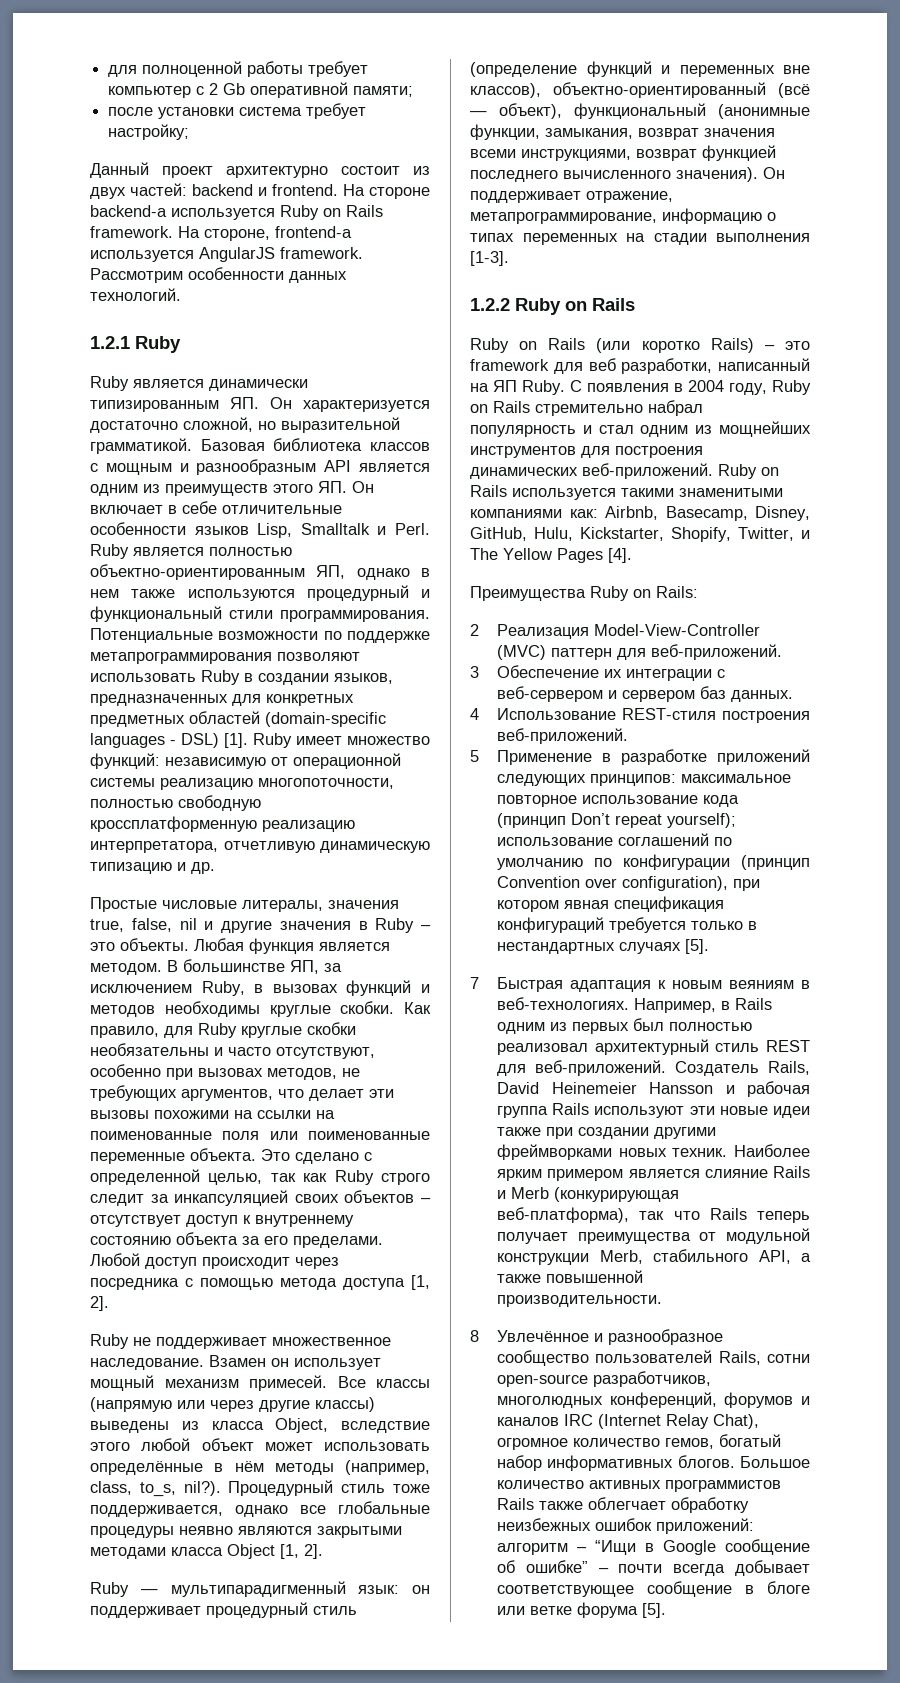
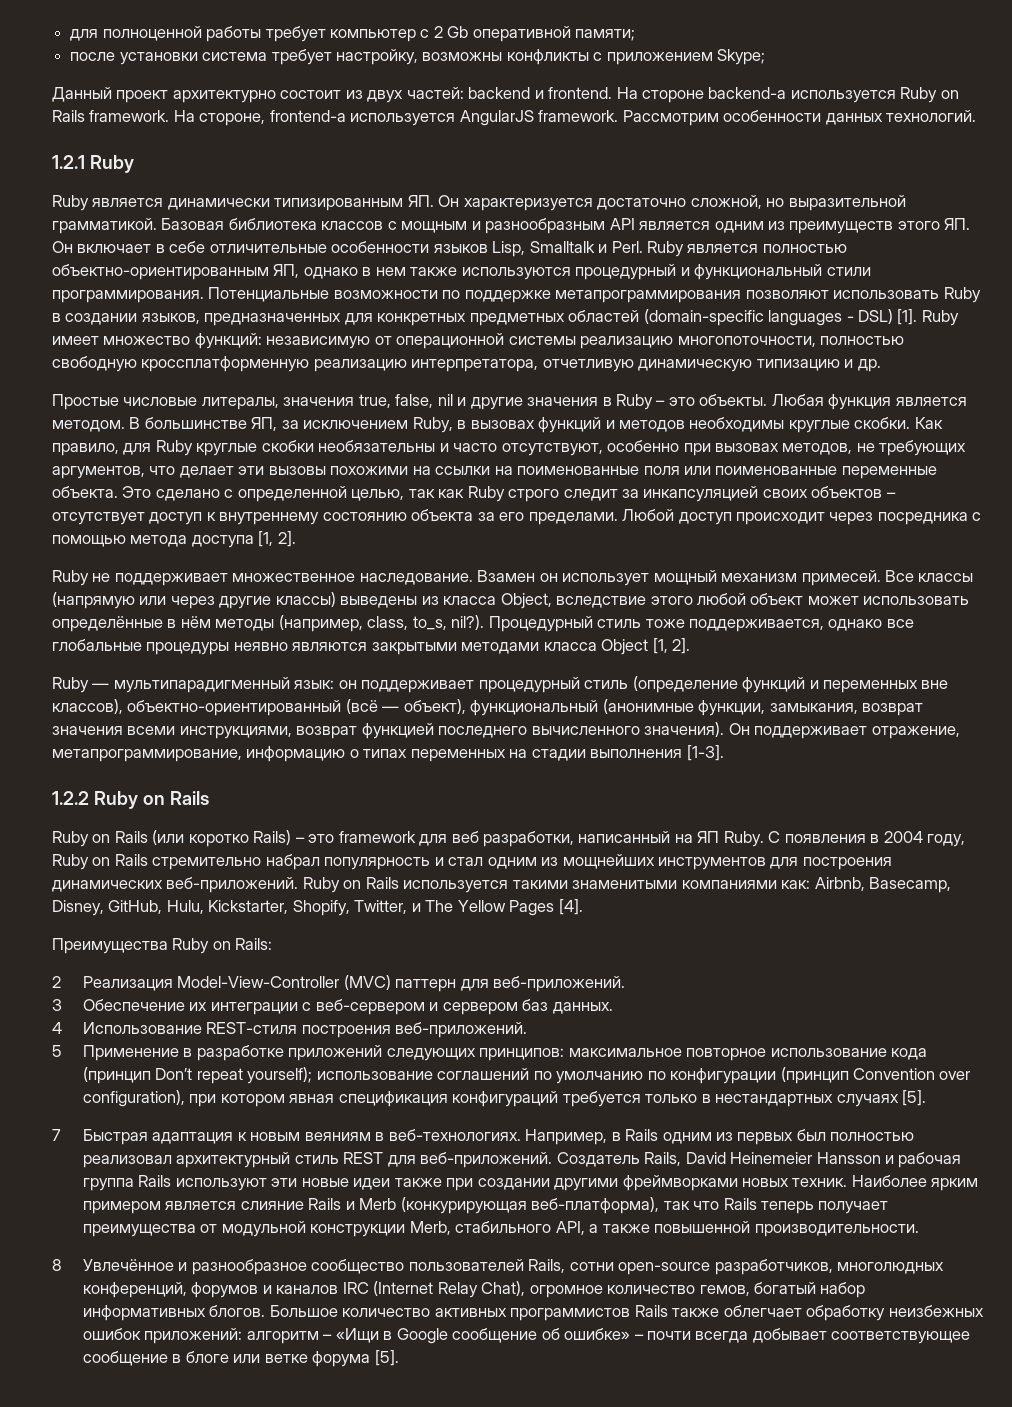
[108,124,190,140] настройку; -> [335,49,766,65] настройку, возможны конфликты с приложением Skype;
[595,1540,637,1555] “Ищи -> [335,1328,379,1343] «Ищи
[525,1560,588,1573] ошибке” -> [564,1328,631,1340] ошибке»

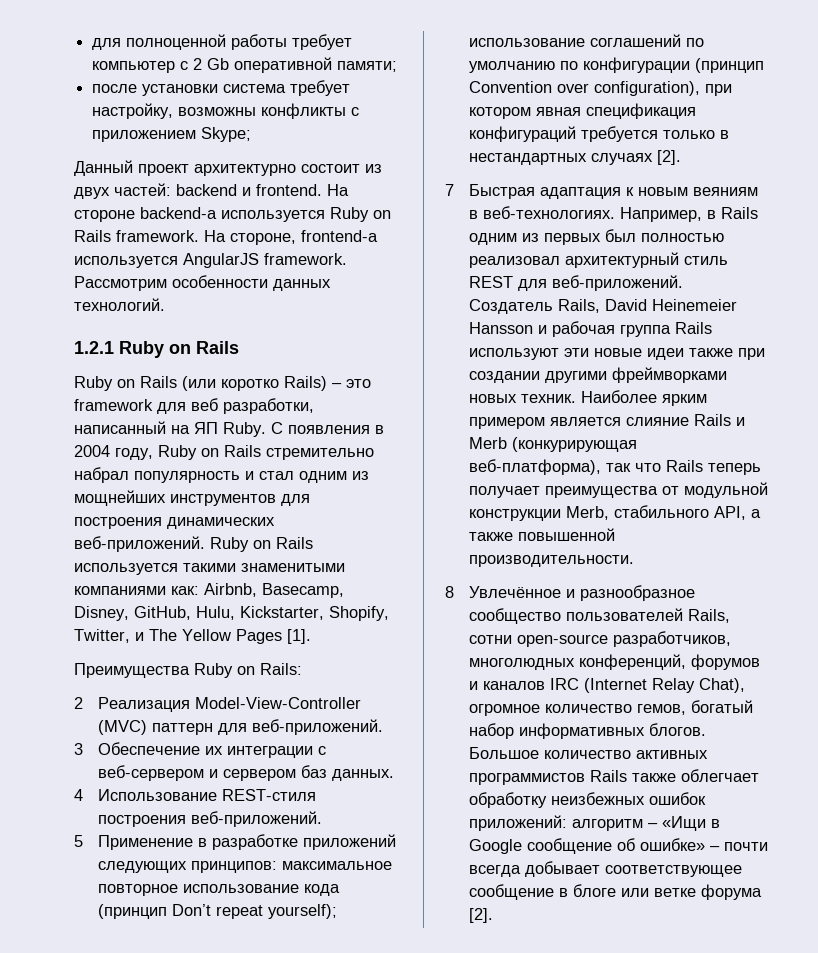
[52,195,906,211] [52,218,971,234] [52,241,847,257] [52,264,871,280] [52,287,981,303] [52,309,959,326] [52,333,905,349] [52,356,881,372] [52,394,967,410] [52,417,943,433] [52,440,967,456] [52,466,937,479] [52,486,896,502] [52,509,982,525] [52,531,296,548] [52,570,974,586] [52,592,970,609] [52,615,914,632] [52,638,691,655] [52,676,949,693] [52,699,924,716] [52,722,960,739] [52,745,724,762] [52,791,138,809] // Ruby является динамически типизированным ЯП. Он характеризуется достаточно сложной, но выразительной грамматикой. Базовая библиотека классов с мощным и разнообразным API является одним из преимуществ этого ЯП. Он включает в себе отличительные особенности языков Lisp, Smalltalk и Perl. Ruby является полностью объектно-ориентированным ЯП, однако в нем также используются процедурный и функциональный стили программирования. Потенциальные возможности по поддержке метапрограммирования позволяют использовать Ruby в создании языков, предназначенных для конкретных предметных областей (domain-specific languages - DSL) [1]. Ruby имеет множество функций: независимую от операционной системы реализацию многопоточности, полностью свободную кроссплатформенную реализацию интерпретатора, отчетливую динамическую типизацию и др. // Простые числовые литералы, значения true, false, nil и другие значения в Ruby – это объекты. Любая функция является методом. В большинстве ЯП, за исключением Ruby, в вызовах функций и методов необходимы круглые скобки. Как правило, для Ruby круглые скобки необязательны и часто отсутствуют, особенно при вызовах методов, не требующих аргументов, что делает эти вызовы похожими на ссылки на поименованные поля или поименованные переменные объекта. Это сделано с определенной целью, так как Ruby строго следит за инкапсуляцией своих объектов – отсутствует доступ к внутреннему состоянию объекта за его пределами. Любой доступ происходит через посредника с помощью метода доступа [1, 2]. // Ruby не поддерживает множественное наследование. Взамен он использует мощный механизм примесей. Все классы (напрямую или через другие классы) выведены из класса Object, вследствие этого любой объект может использовать определённые в нём методы (например, class, to_s, nil?). Процедурный стиль тоже поддерживается, однако все глобальные процедуры неявно являются закрытыми методами класса Object [1, 2]. // Ruby — мультипарадигменный язык: он поддерживает процедурный стиль (определение функций и переменных вне классов), объектно-ориентированный (всё — объект), функциональный (анонимные функции, замыкания, возврат значения всеми инструкциями, возврат функцией последнего вычисленного значения). Он поддерживает отражение, метапрограммирование, информацию о типах переменных на стадии выполнения [1-3]. // 1.2.2 Ruby -> (164, 349) none
[558,899,583,915] [4]. -> [287,629,311,644] [1].
[901,1090,926,1106] [5]. -> [657,150,682,165] [2].
[374,1350,399,1366] [5]. -> [469,908,494,923] [2].

